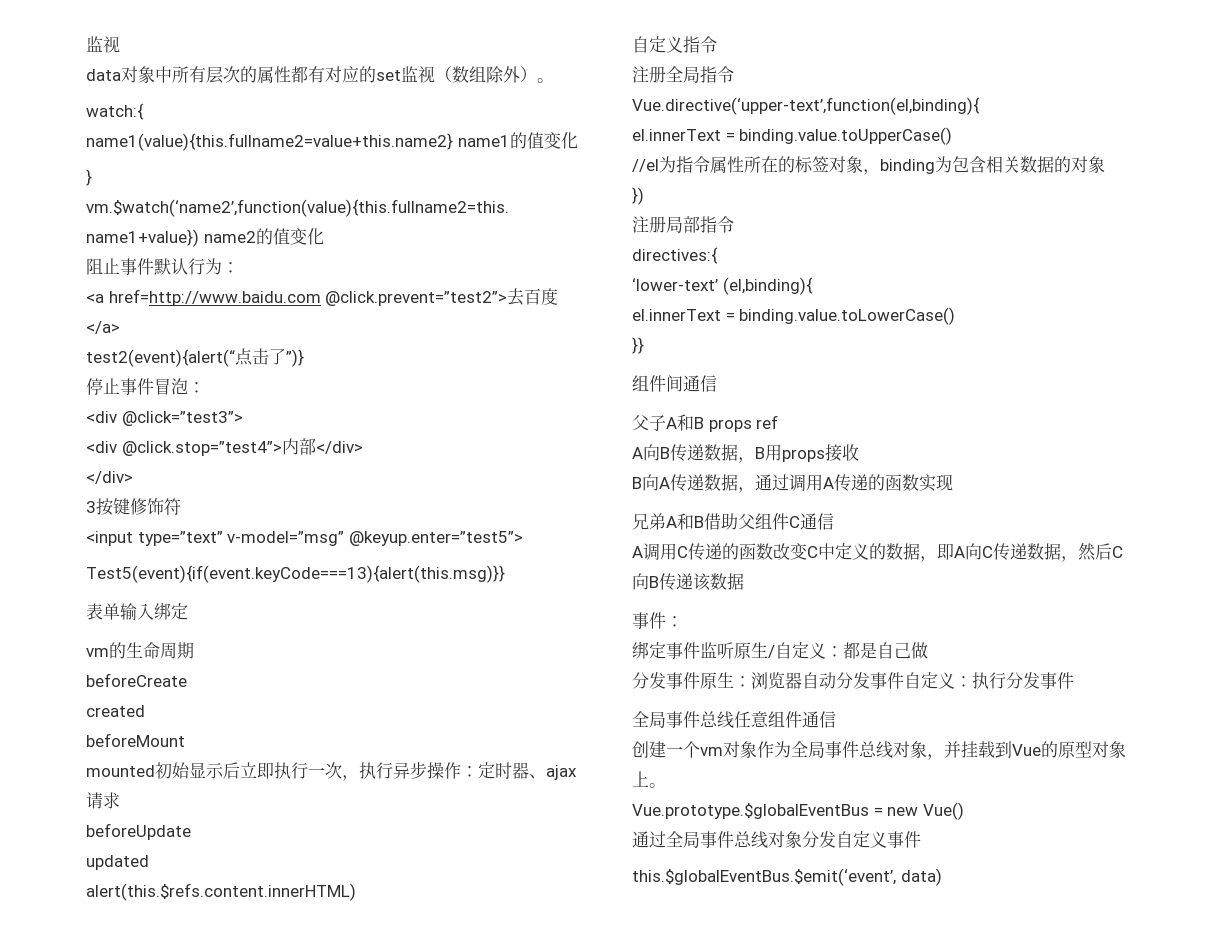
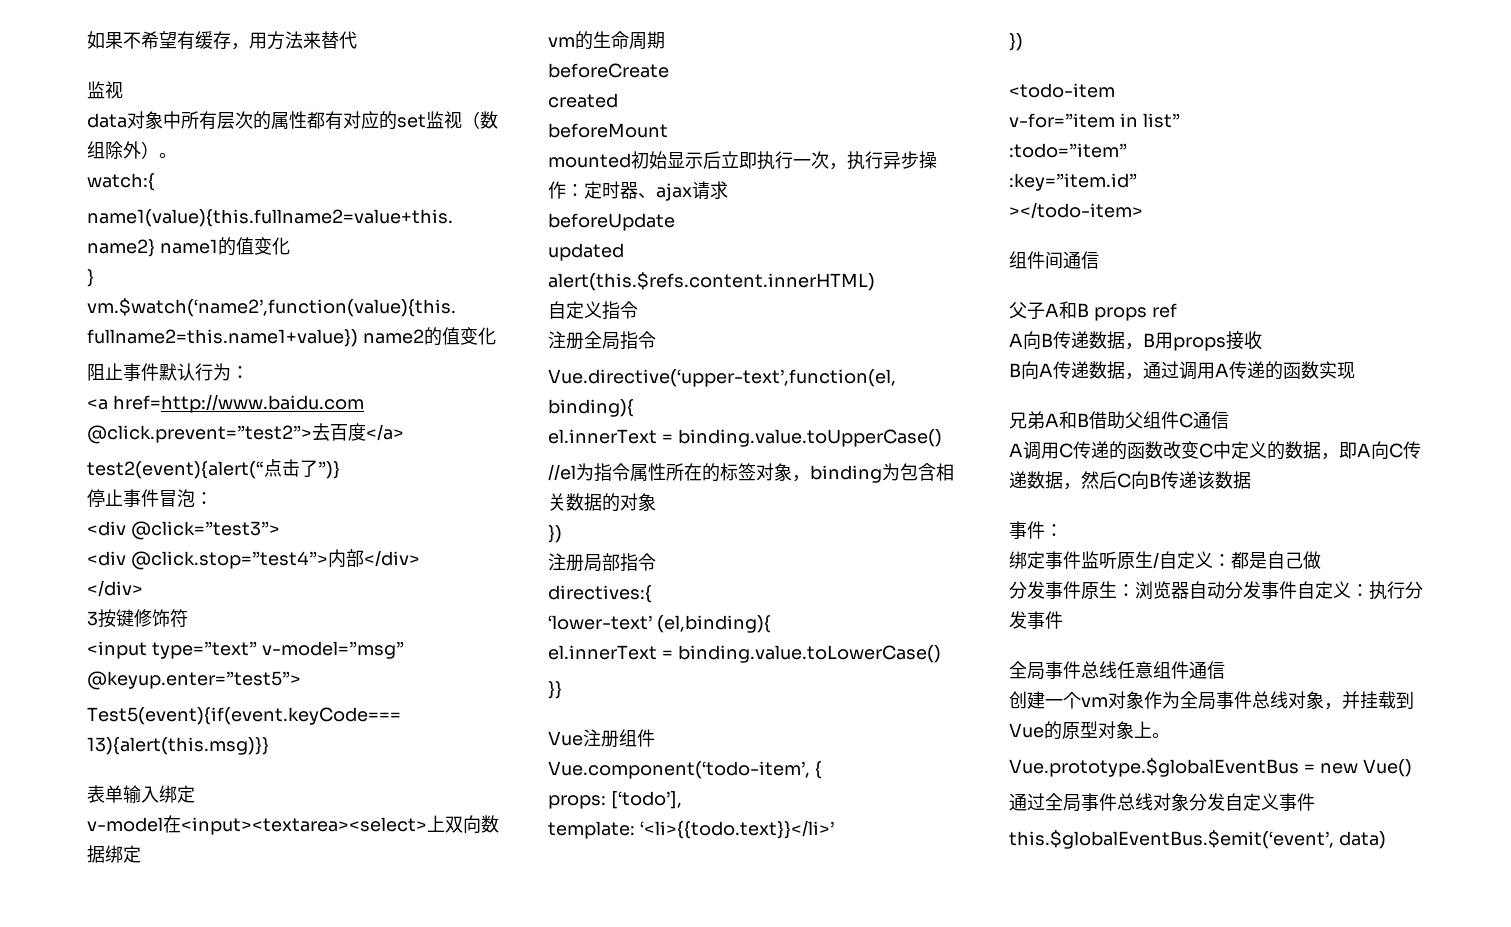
(86, 44) none -> [87,31,357,50] 如果不希望有缓存，用方法来替代 //
(188, 611) none -> [87,815,499,835] [87,845,141,863] // v-model在<input><textarea><select>上双向数据绑定
(644, 345) none -> [548,729,655,747] [548,761,822,779] [548,791,682,809] [548,820,834,839] [1009,33,1023,51] [1009,83,1115,98] [1009,113,1180,128] [1009,143,1127,158] [1009,173,1137,191] [1009,202,1143,219] // Vue注册组件 // Vue.component(‘todo-item’, { // props: [‘todo’], // template: ‘<li>{{todo.text}}</li>’ // }) // <todo-item // v-for=”item in list” // :todo=”item” // :key=”item.id” // ></todo-item>

